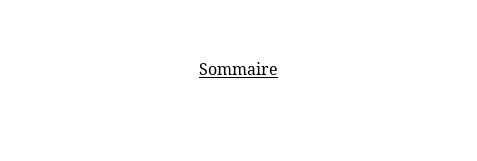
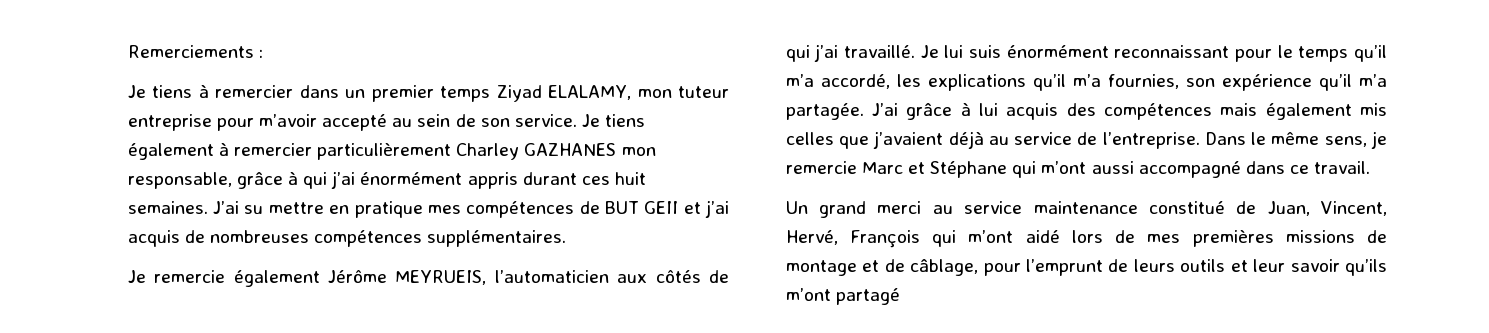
[199,62,278,75] Sommaire -> [127,45,263,58] [127,84,729,102] [127,114,646,131] [127,142,656,160] [127,171,646,189] [127,200,729,218] [127,230,567,247] [127,270,729,287] [785,44,1387,62] [785,74,1387,91] [785,102,1387,120] [785,131,1387,149] [785,161,1371,178] [785,201,1387,218] [785,230,1387,248] [785,259,1387,276] [785,288,900,305] Remerciements : // Je tiens à remercier dans un premier temps Ziyad ELALAMY, mon tuteur entreprise pour m’avoir accepté au sein de son service. Je tiens également à remercier particulièrement Charley GAZHANES mon responsable, grâce à qui j’ai énormément appris durant ces huit semaines. J’ai su mettre en pratique mes compétences de BUT GEII et j’ai acquis de nombreuses compétences supplémentaires. // Je remercie également Jérôme MEYRUEIS, l’automaticien aux côtés de qui j’ai travaillé. Je lui suis énormément reconnaissant pour le temps qu’il m’a accordé, les explications qu’il m’a fournies, son expérience qu’il m’a partagée. J’ai grâce à lui acquis des compétences mais également mis celles que j’avaient déjà au service de l’entreprise. Dans le même sens, je remercie Marc et Stéphane qui m’ont aussi accompagné dans ce travail. // Un grand merci au service maintenance constitué de Juan, Vincent, Hervé, François qui m’ont aidé lors de mes premières missions de montage et de câblage, pour l’emprunt de leurs outils et leur savoir qu’ils m’ont partagé

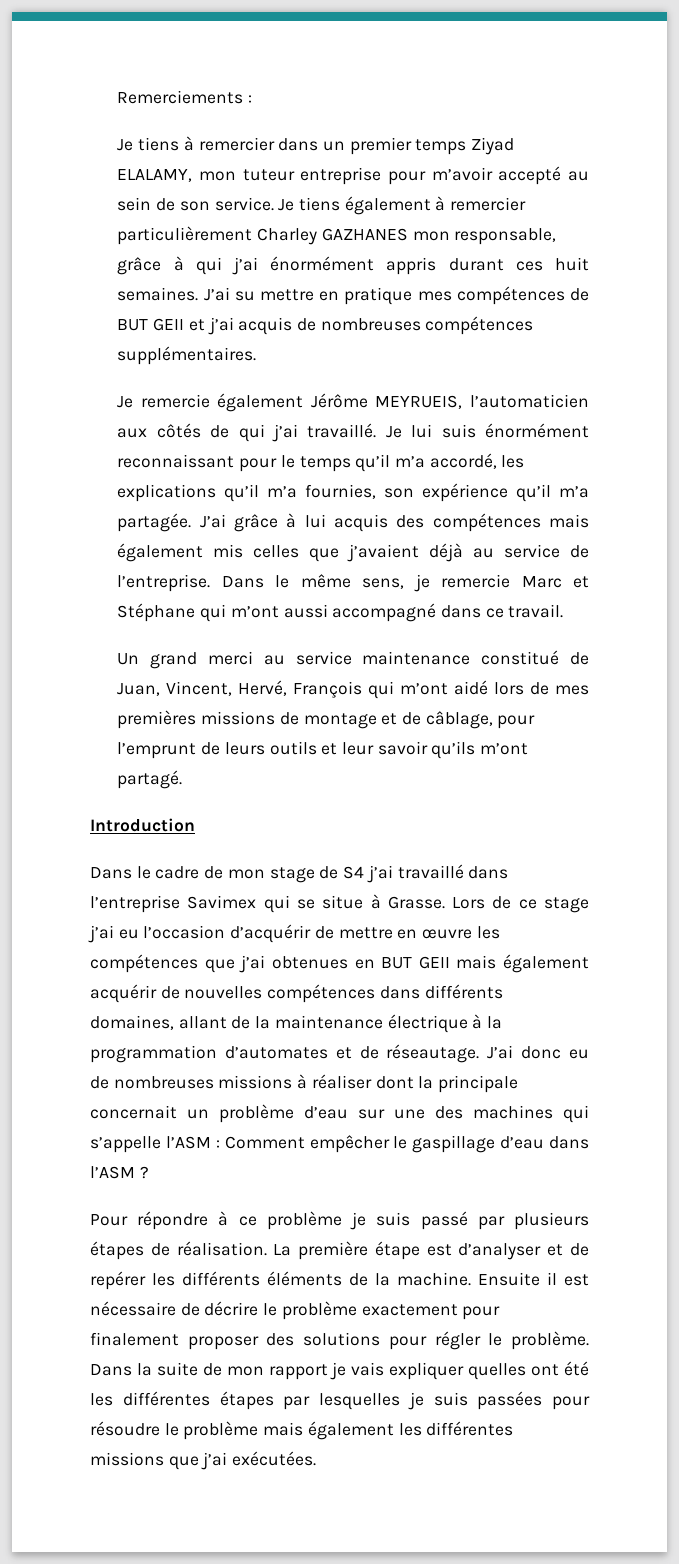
[835,288,900,305] partagé -> [117,770,183,789] [90,818,195,832] [90,864,509,883] [90,894,590,913] [88,924,500,943] [90,954,589,973] [90,984,503,1003] [90,1014,503,1033] [90,1044,589,1063] [90,1074,519,1093] [90,1104,589,1123] [90,1135,589,1153] [90,1166,149,1179] [90,1211,589,1230] [90,1241,589,1260] [90,1271,589,1290] [90,1301,501,1320] [90,1331,589,1350] [90,1361,590,1380] [90,1391,590,1410] [90,1421,514,1440] [90,1451,317,1470] partagé. // Introduction // Dans le cadre de mon stage de S4 j’ai travaillé dans l’entreprise Savimex qui se situe à Grasse. Lors de ce stage j’ai eu l’occasion d’acquérir de mettre en œuvre les compétences que j’ai obtenues en BUT GEII mais également acquérir de nouvelles compétences dans différents domaines, allant de la maintenance électrique à la programmation d’automates et de réseautage. J’ai donc eu de nombreuses missions à réaliser dont la principale concernait un problème d’eau sur une des machines qui s’appelle l’ASM : Comment empêcher le gaspillage d’eau dans l’ASM ? // Pour répondre à ce problème je suis passé par plusieurs étapes de réalisation. La première étape est d’analyser et de repérer les différents éléments de la machine. Ensuite il est nécessaire de décrire le problème exactement pour finalement proposer des solutions pour régler le problème. Dans la suite de mon rapport je vais expliquer quelles ont été les différentes étapes par lesquelles je suis passées pour résoudre le problème mais également les différentes missions que j’ai exécutées.

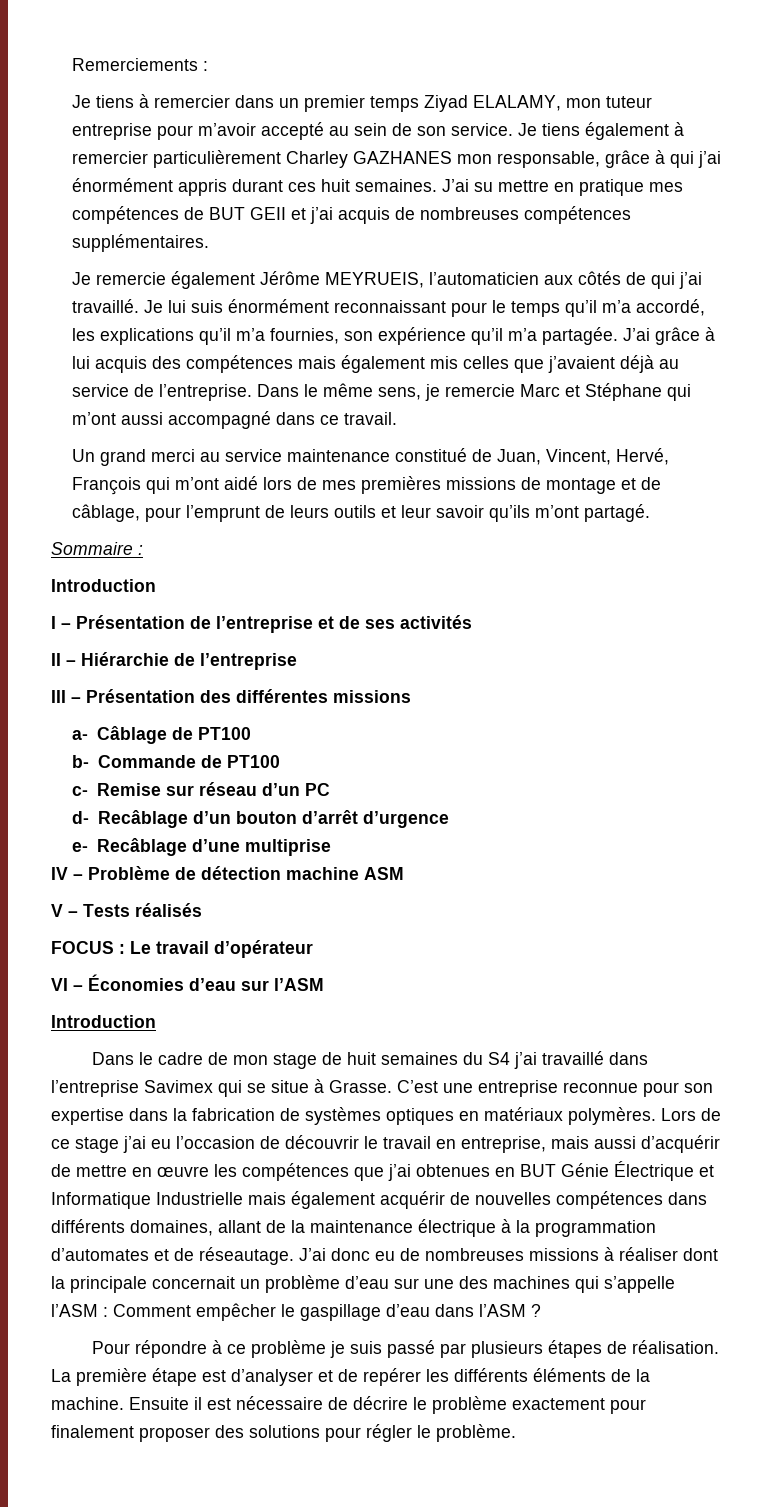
(183, 779) none -> [51,542,143,555] [51,579,156,592] [51,615,472,633] [51,652,297,670] [51,689,411,703] [72,726,252,744] [72,755,281,768] [72,782,331,796] [72,810,450,828] [72,838,332,856] [51,866,404,880] [51,903,202,917] [51,940,313,958] [51,974,324,991] // Sommaire : // Introduction // I – Présentation de l’entreprise et de ses activités // II – Hiérarchie de l’entreprise // III – Présentation des différentes missions // a- Câblage de PT100 // b- Commande de PT100 // c- Remise sur réseau d’un PC // d- Recâblage d’un bouton d’arrêt d’urgence // e- Recâblage d’une multiprise // IV – Problème de détection machine ASM // V – Tests réalisés // FOCUS : Le travail d’opérateur // VI – Économies d’eau sur l’ASM
(339, 872) none -> [346,1052,483,1065] huit semaines du
(445, 902) none -> [397,1080,713,1097] [51,1107,656,1125] C’est une entreprise reconnue pour son expertise dans la fabrication de systèmes optiques en matériaux polymères.
(226, 932) none -> [260,1135,636,1153] de découvrir le travail en entreprise, mais aussi
[418,956,450,969] GEII -> [561,1161,714,1181] [51,1192,243,1209] Génie Électrique et Informatique Industrielle
[90,1361,590,1380] [90,1391,590,1410] [90,1421,514,1440] [90,1451,317,1470] Dans la suite de mon rapport je vais expliquer quelles ont été les différentes étapes par lesquelles je suis passées pour résoudre le problème mais également les différentes missions que j’ai exécutées. -> (516, 1433) none

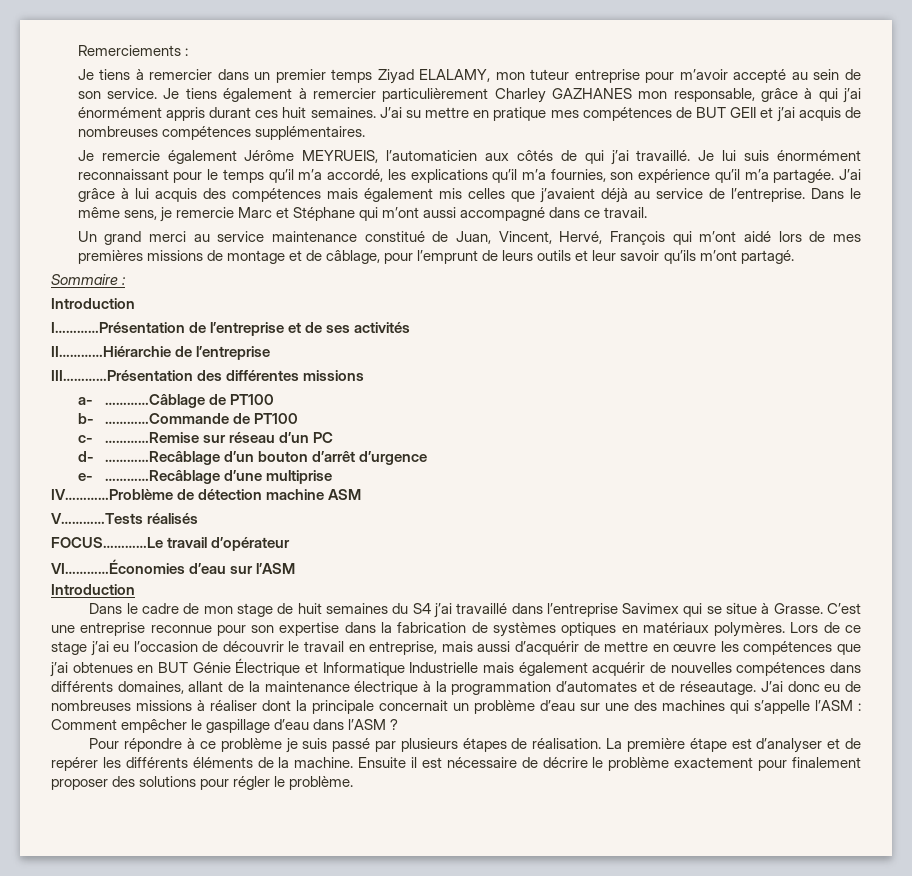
[51,615,185,629] I – Présentation -> [51,322,185,333] I…………Présentation
[51,652,169,666] II – Hiérarchie -> [51,346,171,357] II…………Hiérarchie
[51,689,195,703] III – Présentation -> [51,370,193,381] III…………Présentation
[97,726,168,744] Câblage -> [104,394,205,408] …………Câblage
[98,755,197,768] Commande -> [104,413,229,424] …………Commande
[97,783,162,796] Remise -> [104,432,199,443] …………Remise
[98,810,189,828] Recâblage -> [104,451,220,465] …………Recâblage
[97,838,188,856] Recâblage -> [104,470,220,484] …………Recâblage
[51,866,170,880] IV – Problème -> [51,489,173,500] IV…………Problème
[51,903,202,917] [51,941,151,954] V – Tests réalisés // FOCUS : Le -> [51,513,199,524] [51,537,163,548] V…………Tests réalisés // FOCUS…………Le
[51,974,184,991] VI – Économies -> [51,559,185,574] VI…………Économies

